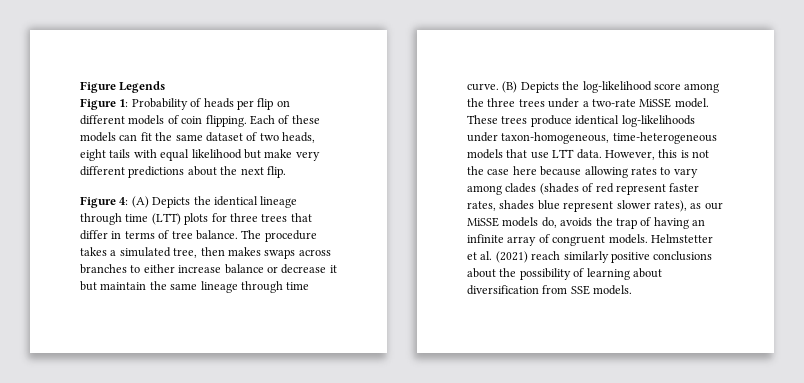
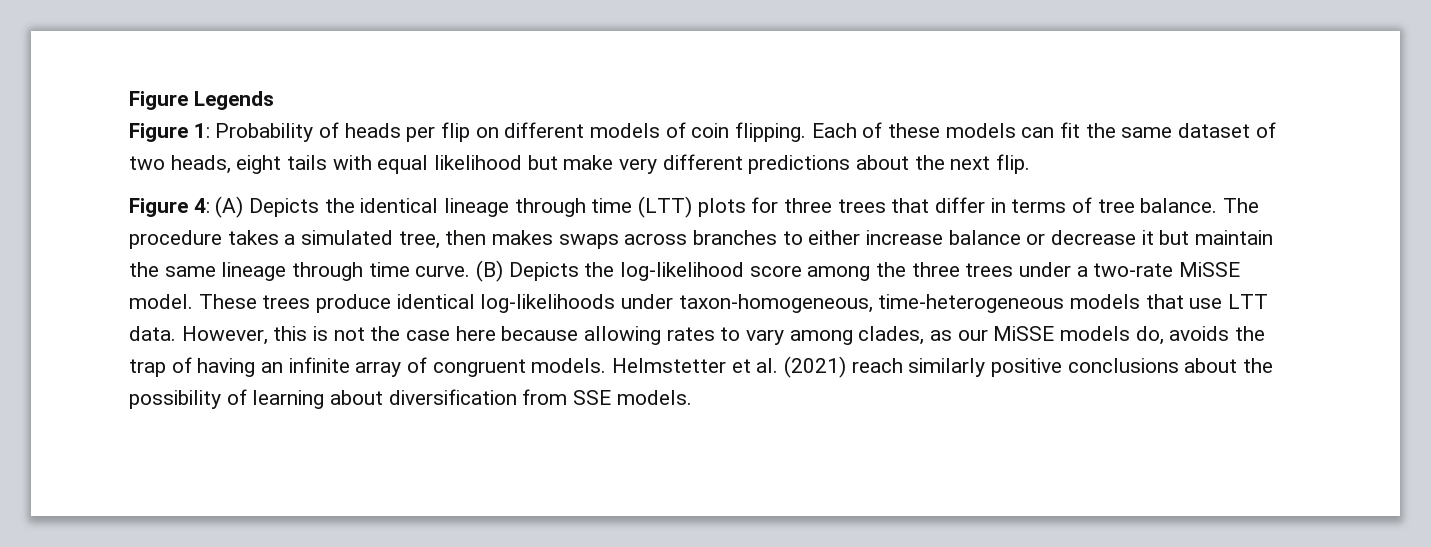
[505,183,700,195] [467,200,687,212] clades (shades of red represent faster rates, shades blue represent slower rates), -> [858,326,925,345] clades,

